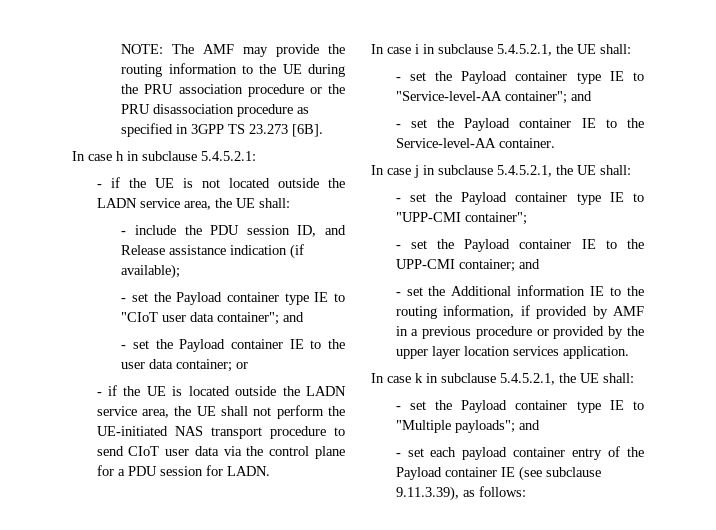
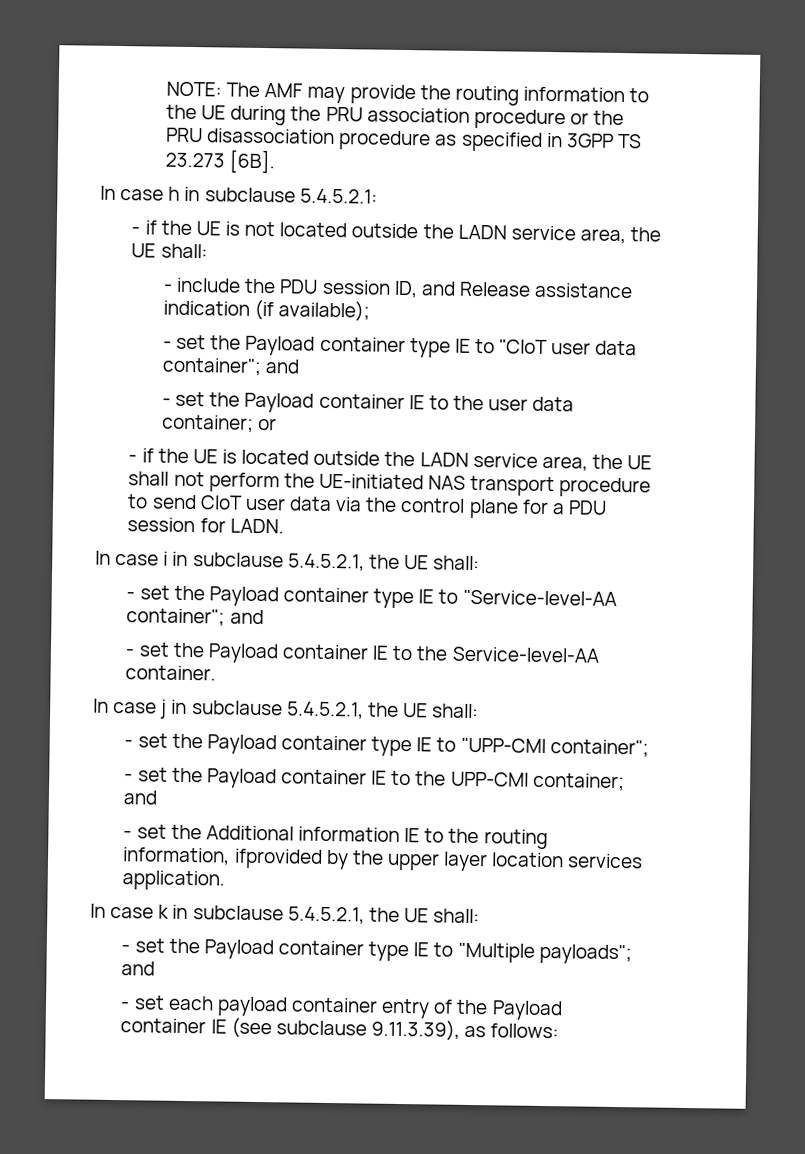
[520,305,644,319] [395,326,605,339] if provided by AMF in a previous procedure or provided -> [233,848,323,869] ifprovided

